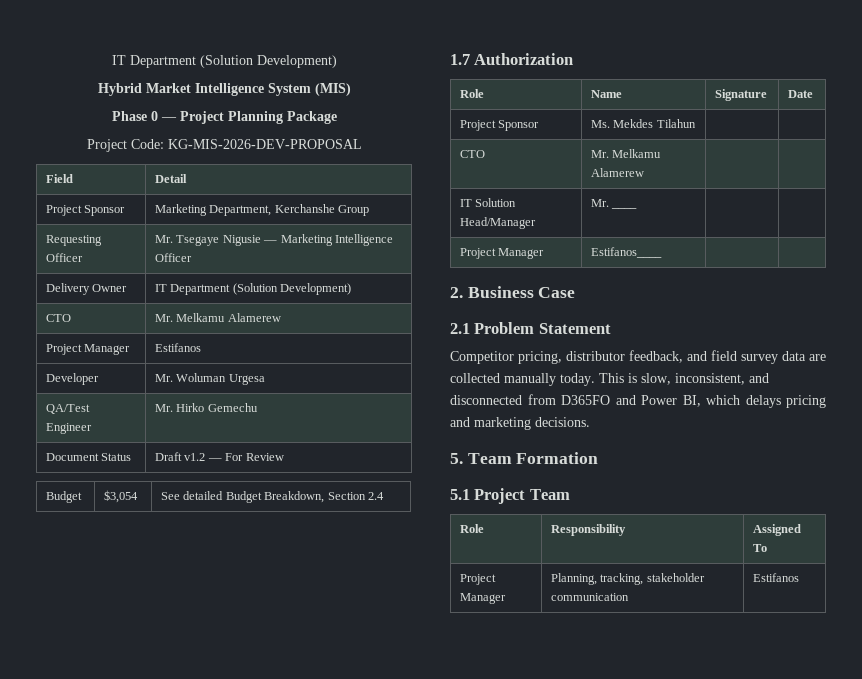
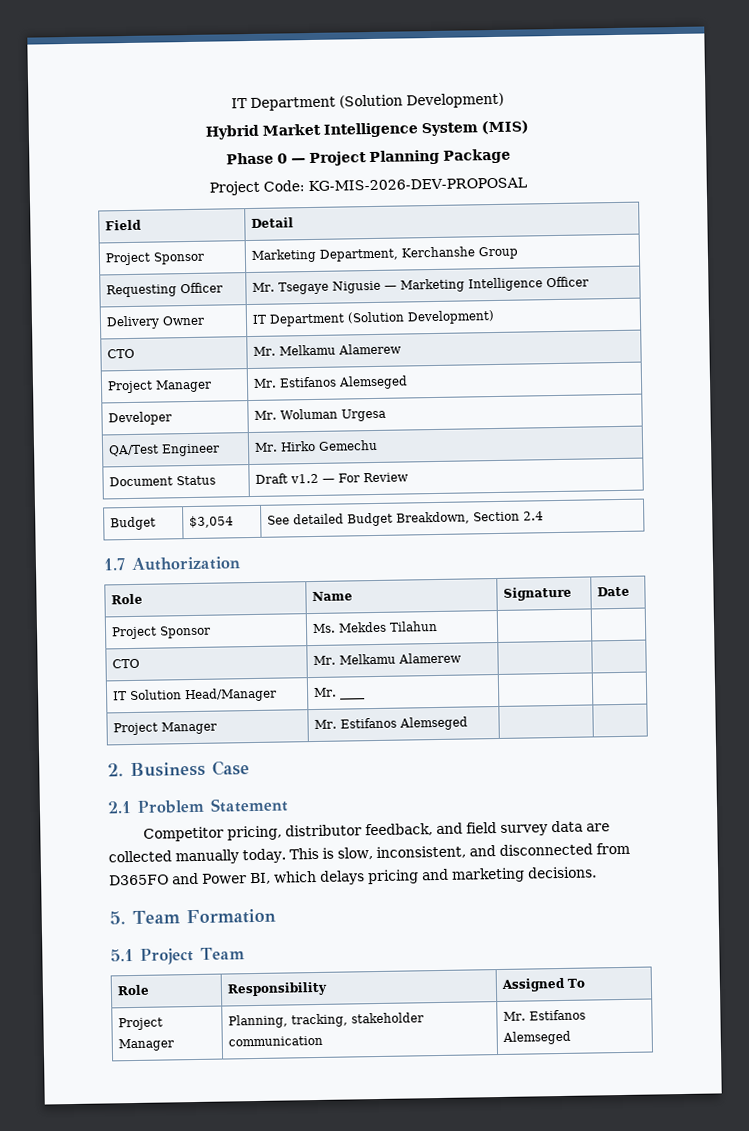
[155,343,202,352] Estifanos -> [253,375,409,390] Mr. Estifanos Alemseged
[591,247,663,258] Estifanos____ -> [314,716,469,731] Mr. Estifanos Alemseged
[753,573,800,582] Estifanos -> [503,1009,587,1021] [502,1030,572,1045] Mr. Estifanos Alemseged

